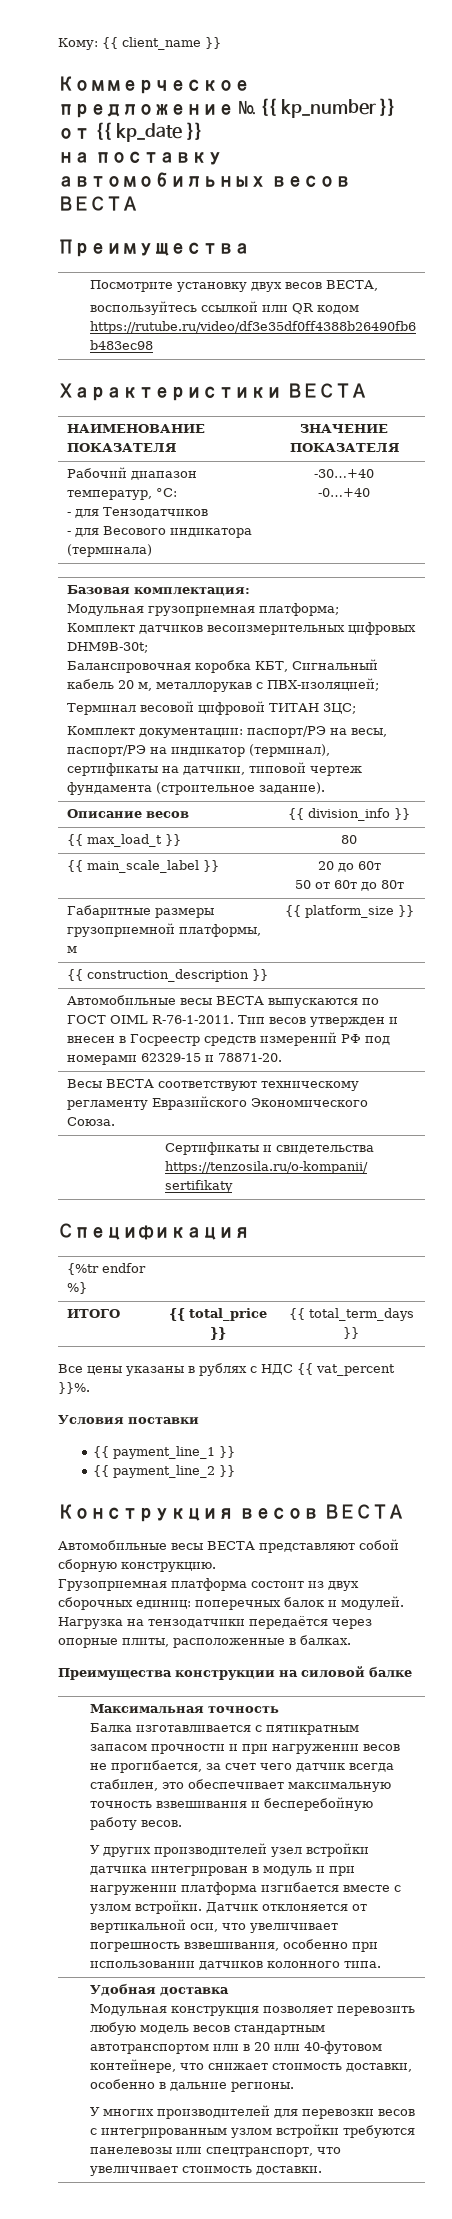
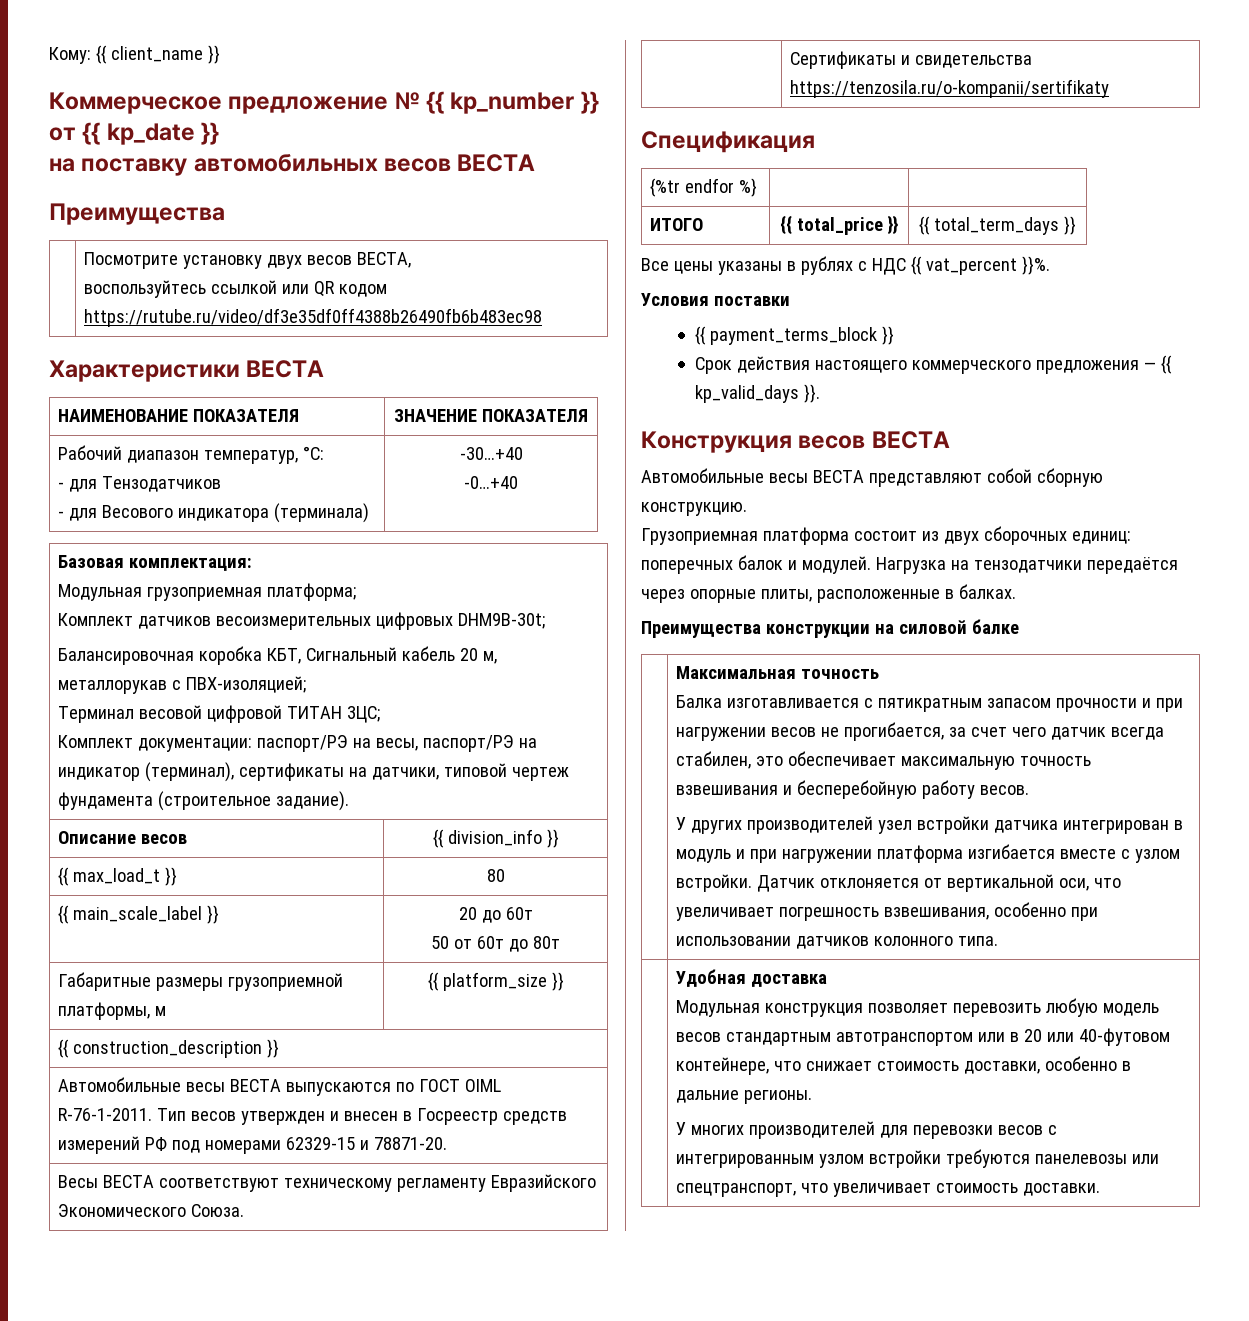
[113,1446,236,1459] [93,1465,236,1478] payment_line_1 }} // {{ payment_line_2 }} -> [709,326,894,345] [694,355,1172,374] [694,384,820,403] payment_terms_block }} // Срок действия настоящего коммерческого предложения — {{ kp_valid_days }}.

